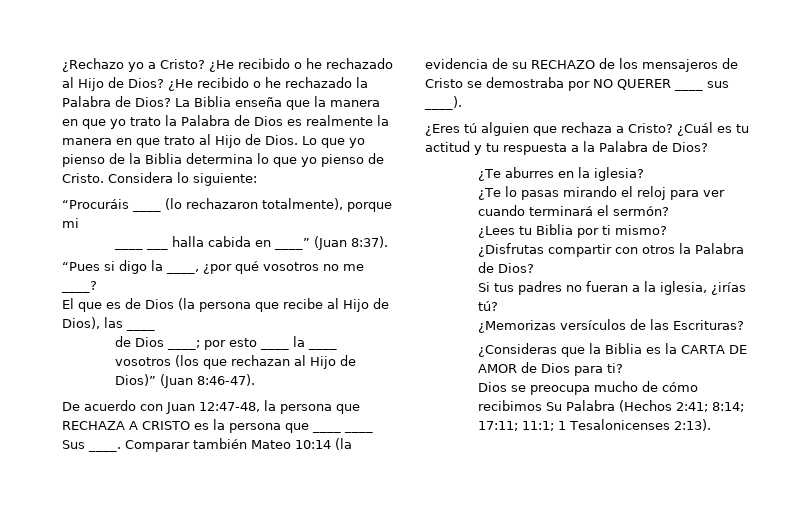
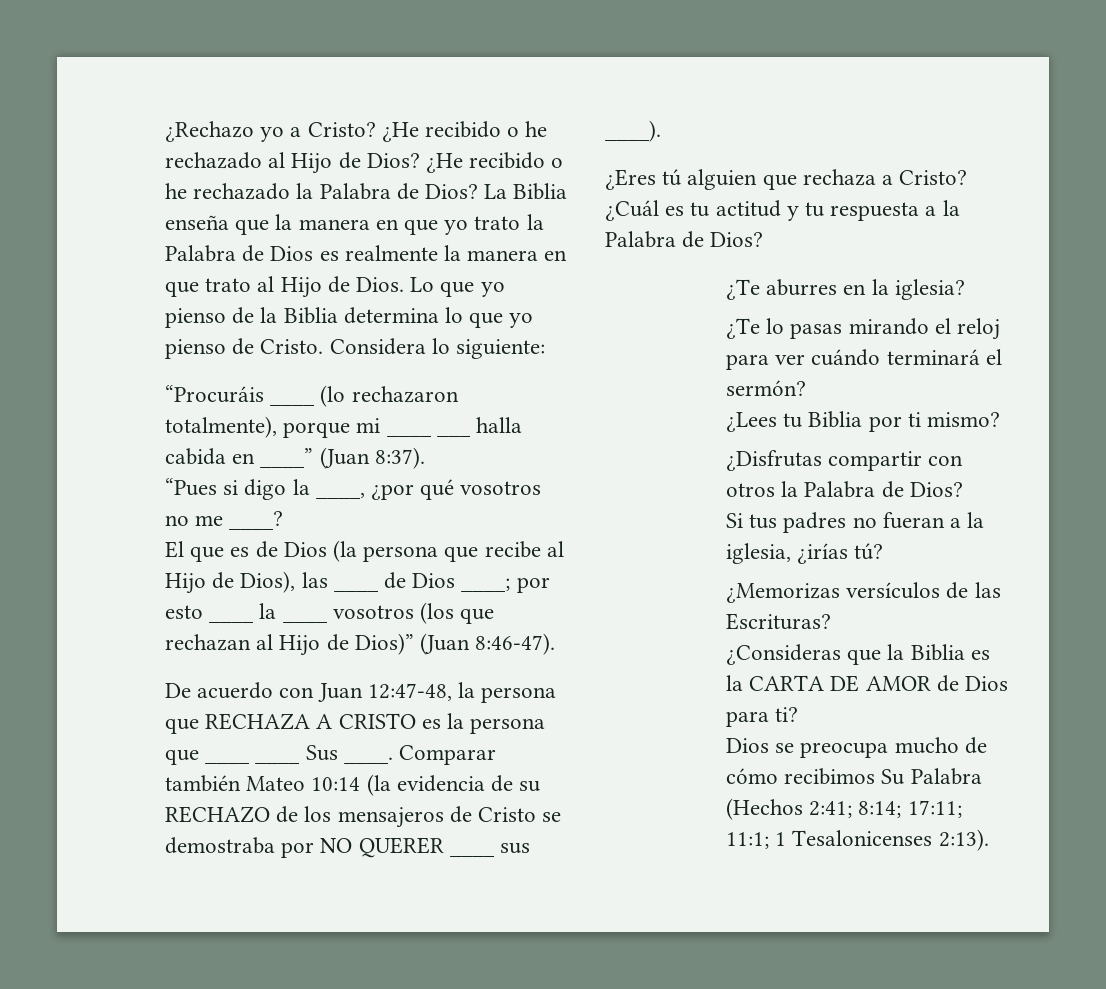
(79, 223) // -> (381, 425) none
(155, 329) // -> (379, 590) none
[478,205,526,216] cuando -> [811,349,881,366] cuándo

